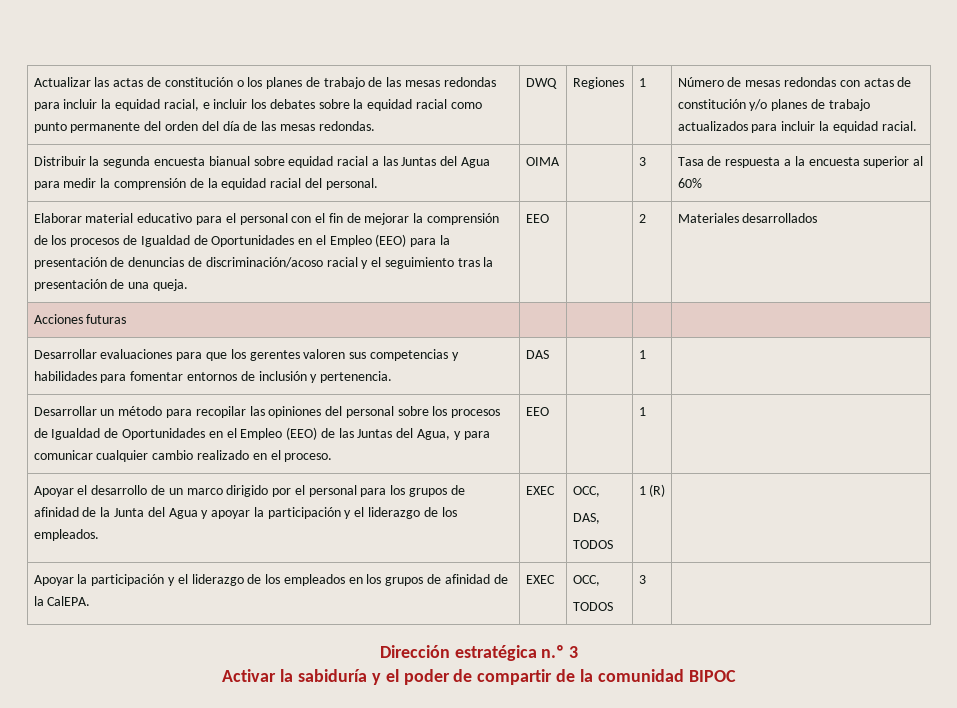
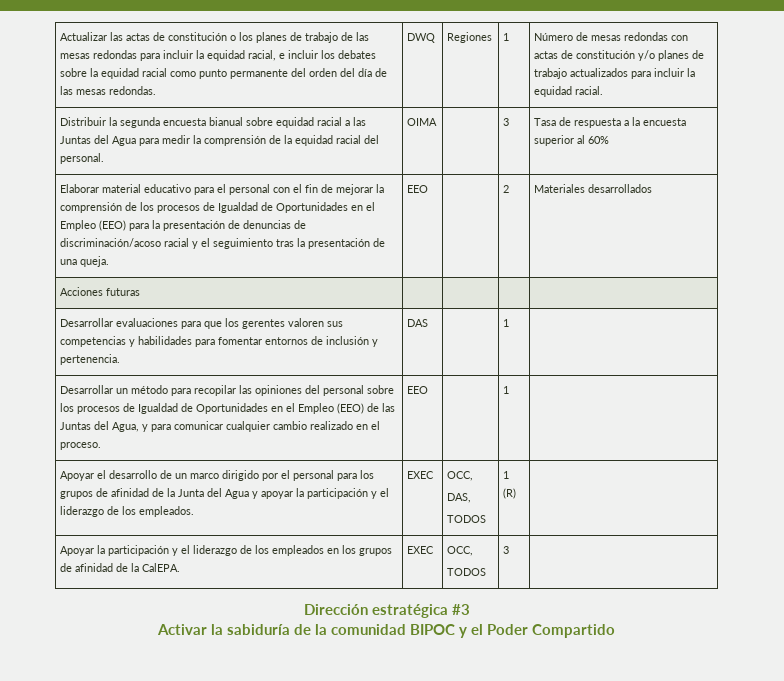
[541,645,579,658] n.º 3 -> [451,604,470,615] #3
[371,669,736,685] y el poder de compartir de la comunidad BIPOC -> [294,624,615,638] de la comunidad BIPOC y el Poder Compartido

